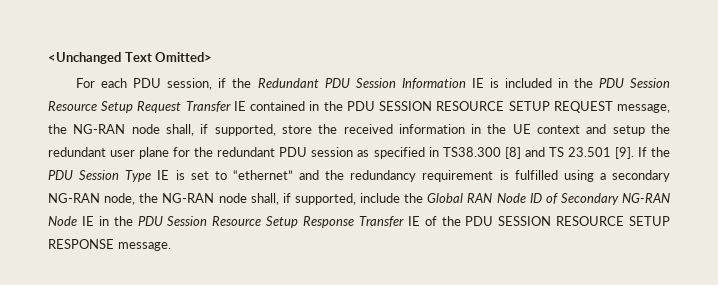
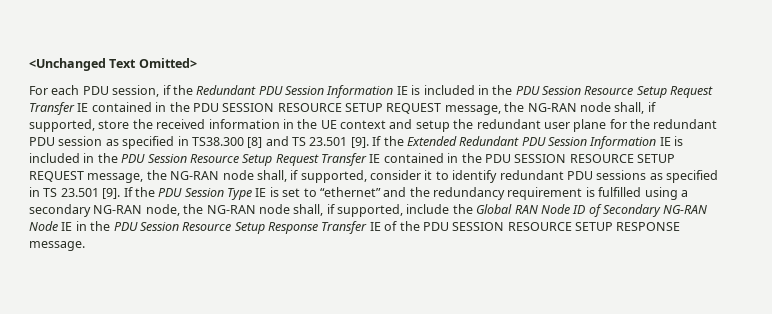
(670, 152) none -> [406,136,684,149] [29,153,675,166] [29,170,718,183] [29,187,155,199] Extended Redundant PDU Session Information IE is included in the PDU Session Resource Setup Request Transfer IE contained in the PDU SESSION RESOURCE SETUP REQUEST message, the NG-RAN node shall, if supported, consider it to identify redundant PDU sessions as specified in TS 23.501 [9]. If the

